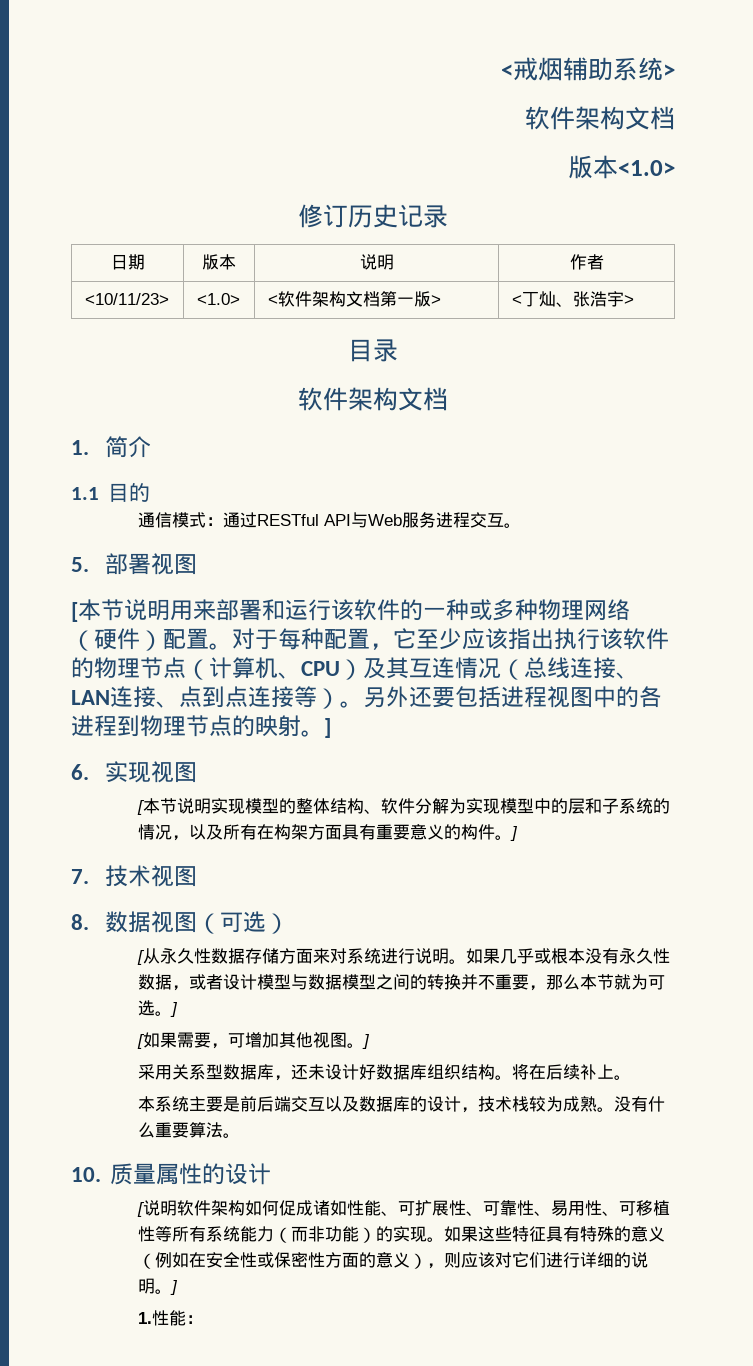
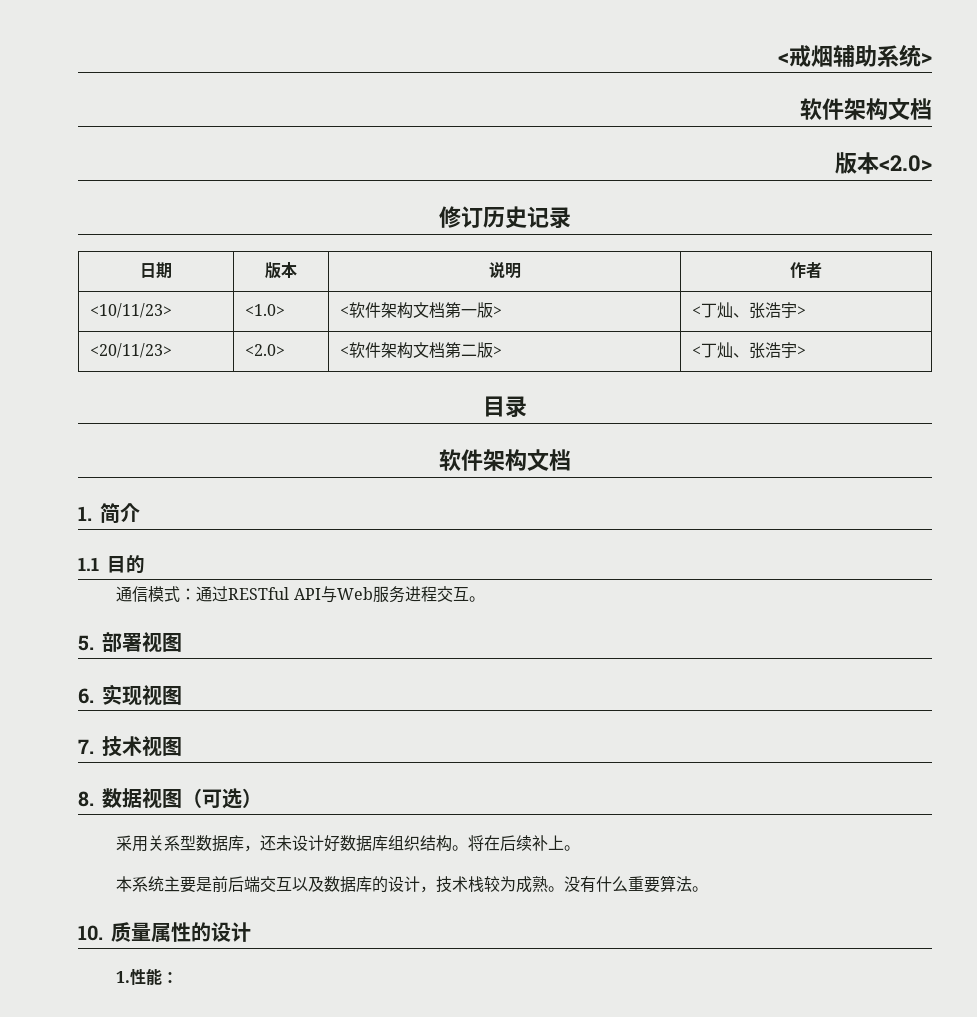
[618,160,675,176] <1.0> -> [879,155,932,172] <2.0>
(634, 300) none -> [90,343,173,358] [245,344,286,356] [340,342,503,359] [692,342,807,359] // <20/11/23> | <2.0> | <软件架构文档第二版> | <丁灿、张浩宇>
[71,599,630,622] [71,628,669,651] [71,657,639,680] [71,686,662,709] [71,715,331,738] [71,761,197,783] [137,798,671,815] [138,824,519,841] [本节说明用来部署和运行该软件的一种或多种物理网络（硬件）配置。对于每种配置，它至少应该指出执行该软件的物理节点（计算机、CPU）及其互连情况（总线连接、LAN连接、点到点连接等）。另外还要包括进程视图中的各进程到物理节点的映射。] // 6.实现视图 // [本节说明实现模型的整体结构、软件分解为实现模型中的层和子系统的情况，以及所有在构架方面具有重要意义的构件。] -> [78,684,182,706] 6.实现视图
[137,948,671,965] [138,974,666,991] [138,1000,179,1017] [137,1032,371,1049] // [从永久性数据存储方面来对系统进行说明。如果几乎或根本没有永久性数据，或者设计模型与数据模型之间的转换并不重要，那么本节就为可选。] // [如果需要，可增加其他视图。] -> (262, 798) none
[137,1200,671,1217] [138,1226,666,1243] [138,1252,649,1269] [138,1278,179,1295] // [说明软件架构如何促成诸如性能、可扩展性、可靠性、易用性、可移植性等所有系统能力（而非功能）的实现。如果这些特征具有特殊的意义（例如在安全性或保密性方面的意义），则应该对它们进行详细的说明。] -> (251, 932) none

